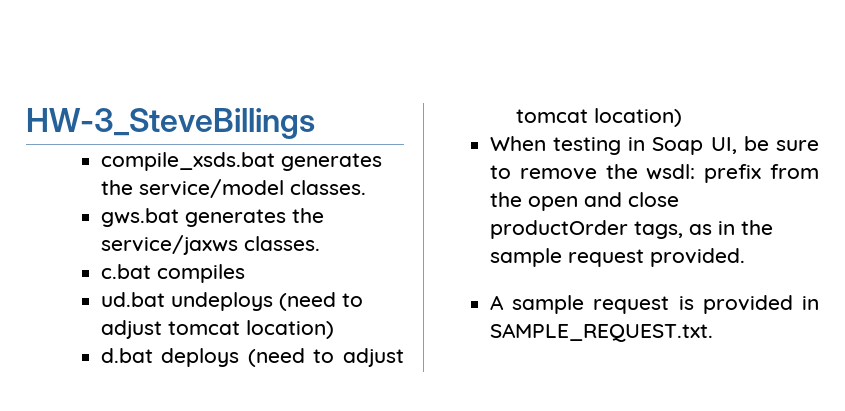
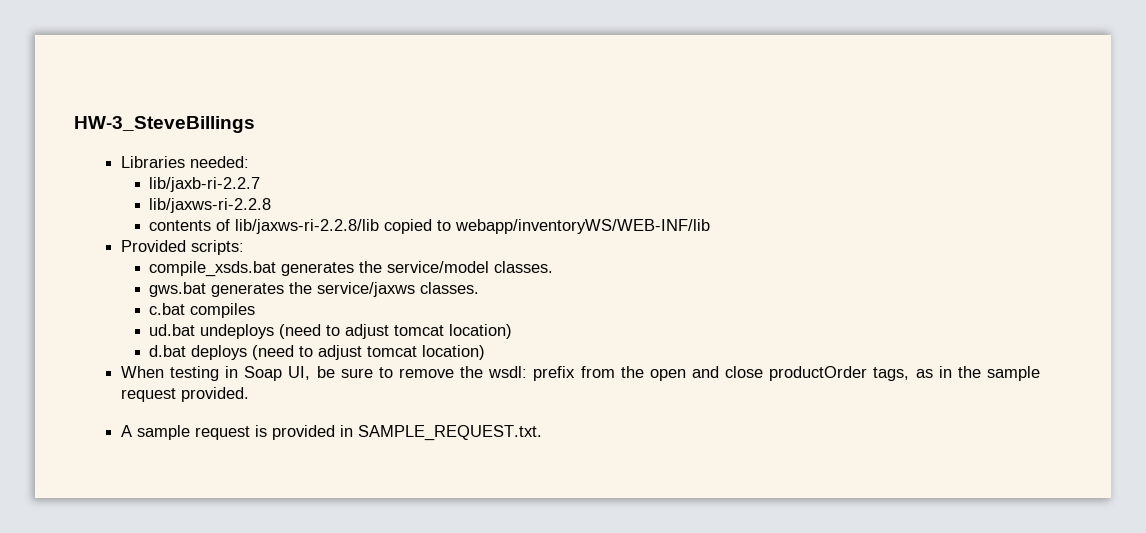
(315, 123) none -> [120,156,249,168] [149,177,261,192] [149,198,272,213] [149,219,711,234] [120,240,244,255] // Libraries needed: // lib/jaxb-ri-2.2.7 // lib/jaxws-ri-2.2.8 // contents of lib/jaxws-ri-2.2.8/lib copied to webapp/inventoryWS/WEB-INF/lib // Provided scripts:

